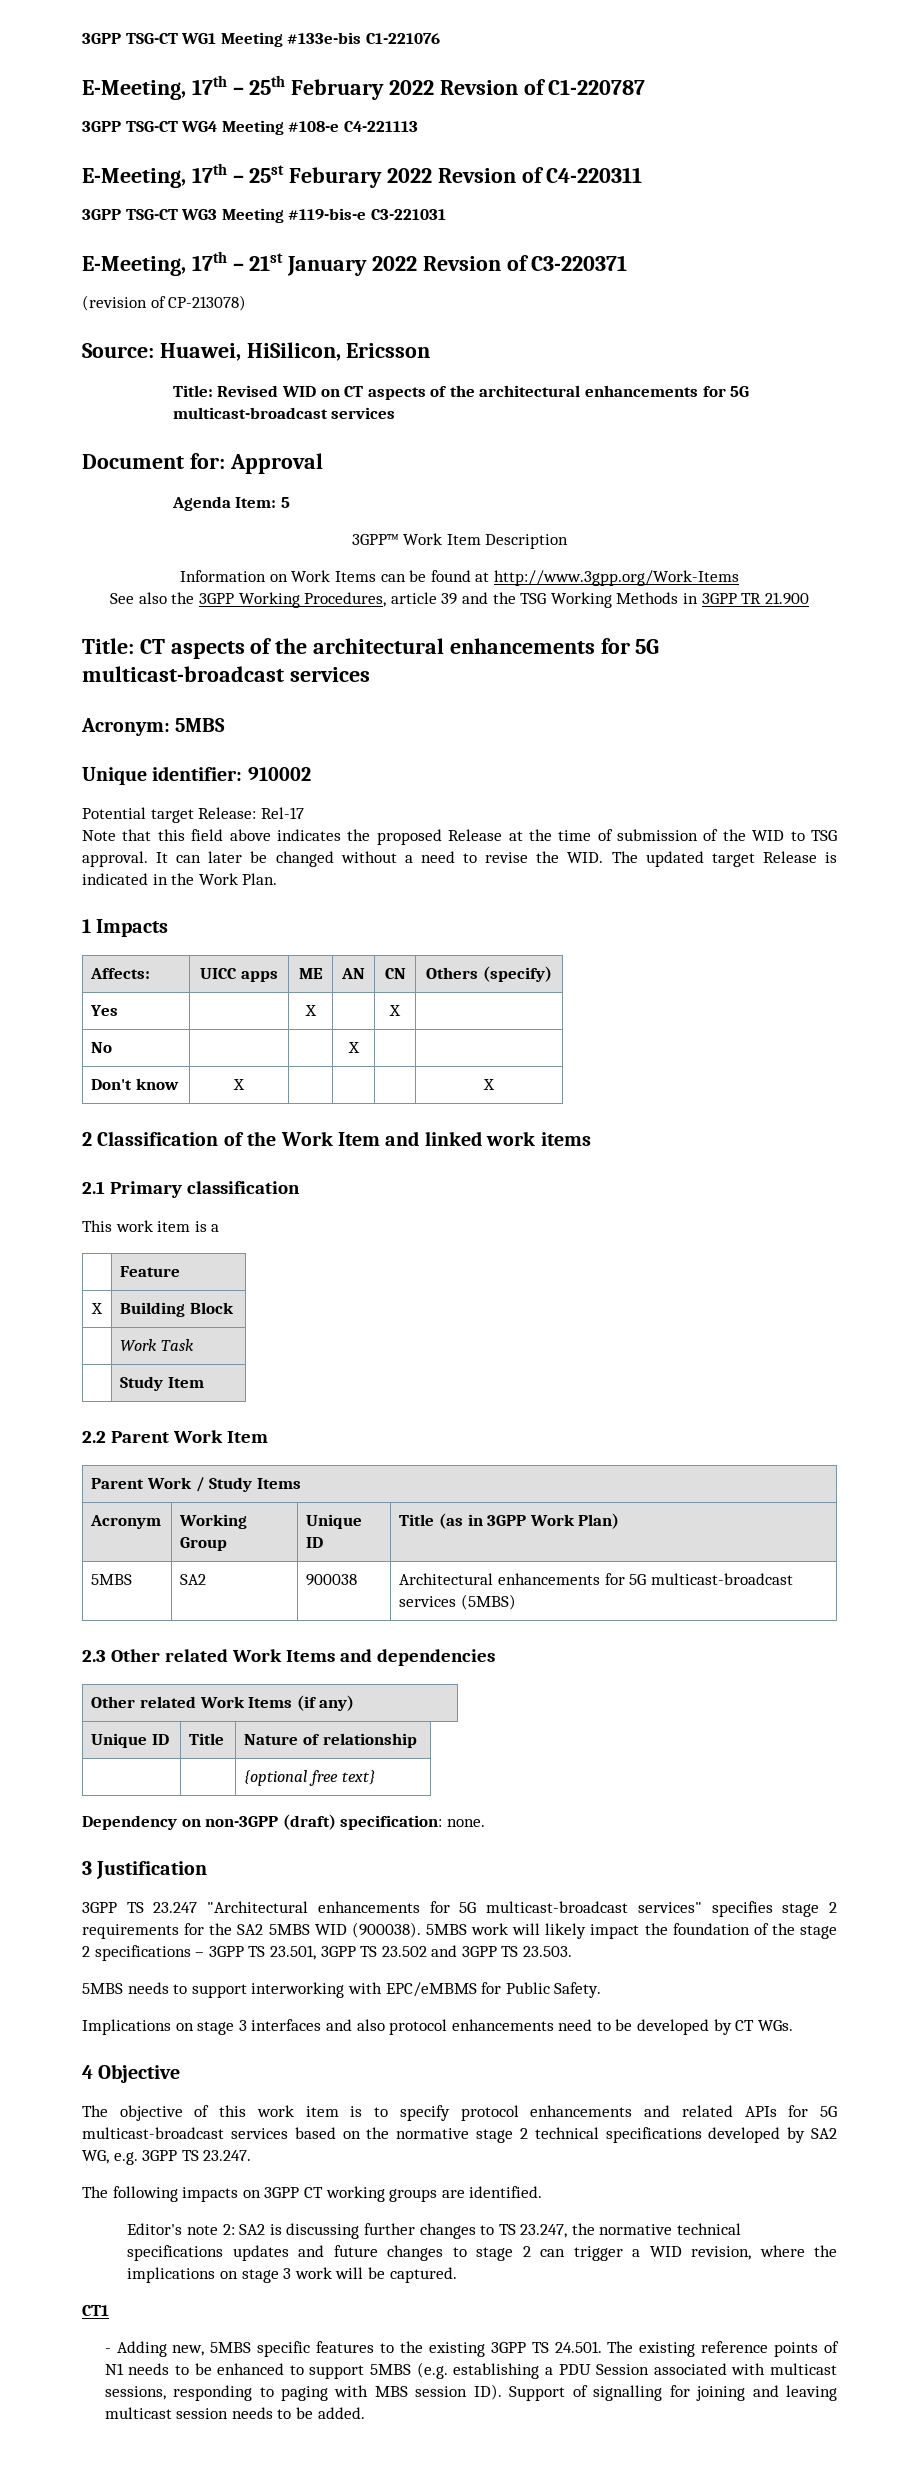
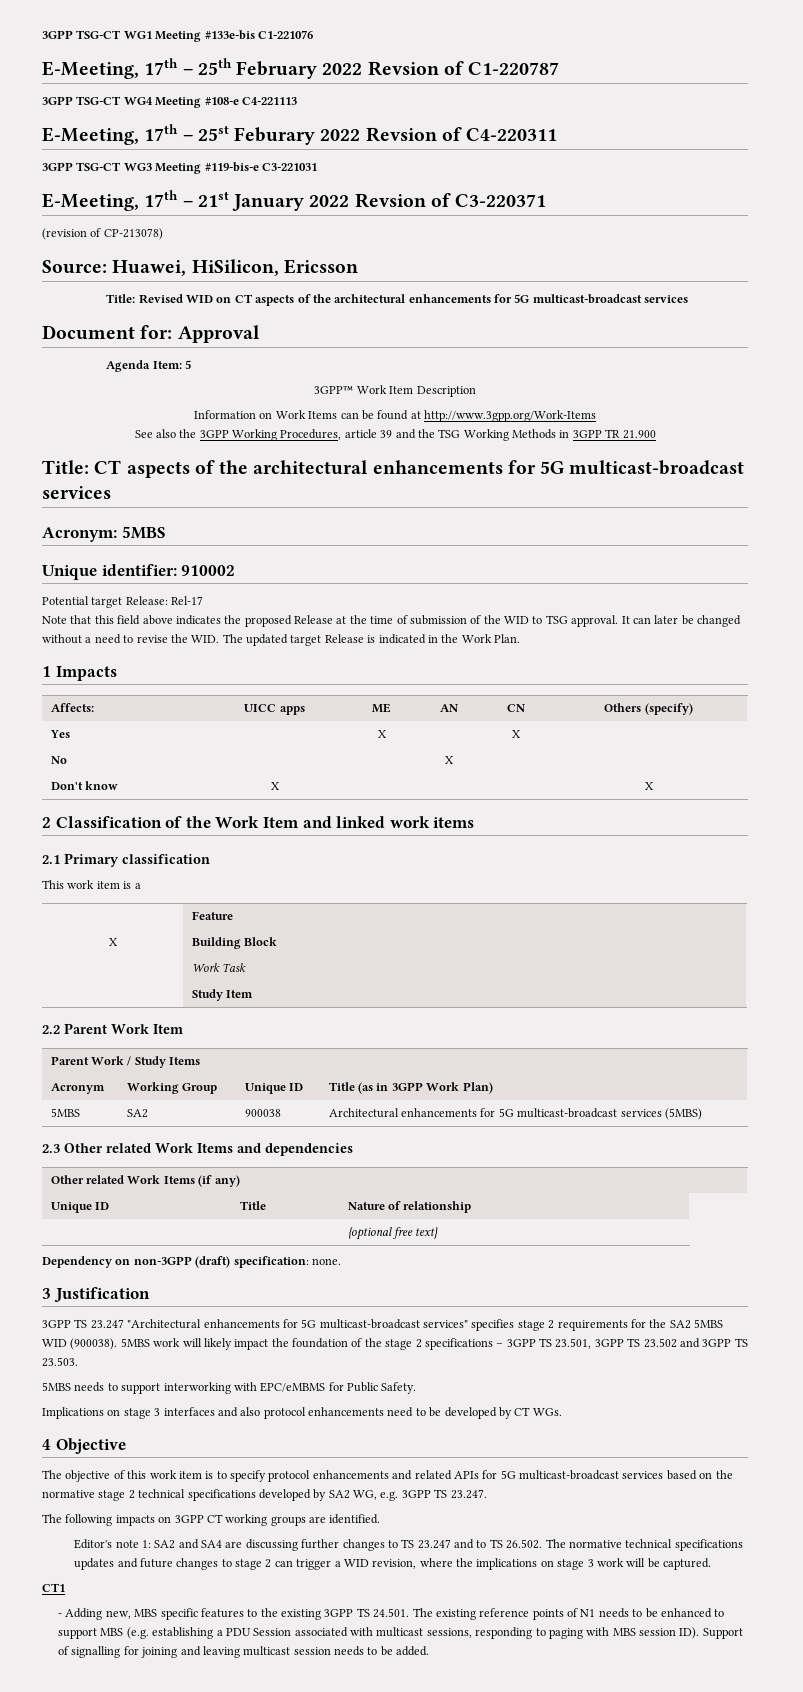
[222,2224,282,2235] 2: SA2 is -> [141,1539,243,1549] 1: SA2 and SA4 are
[520,2223,595,2238] 23.247, the -> [417,1539,566,1549] 23.247 and to TS 26.502. The
[210,2342,252,2353] 5MBS -> [134,1609,158,1617] MBS
[370,2364,412,2375] 5MBS -> [100,1628,124,1636] MBS

